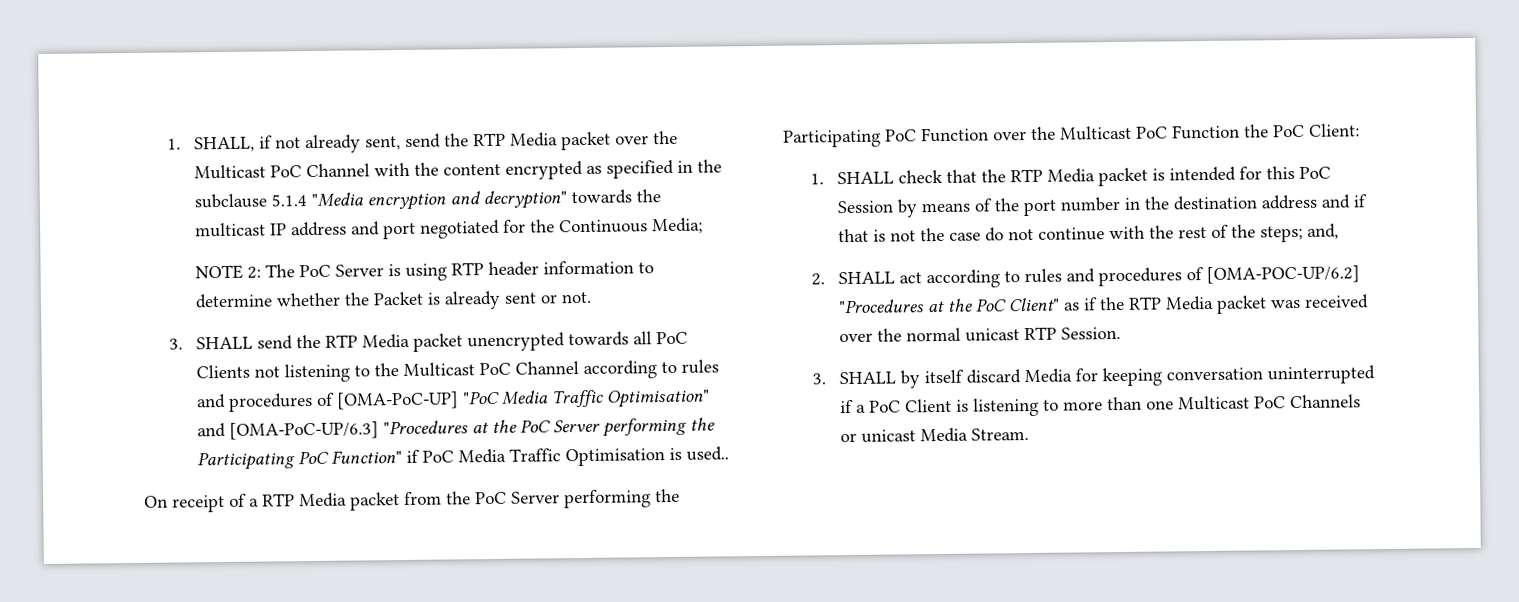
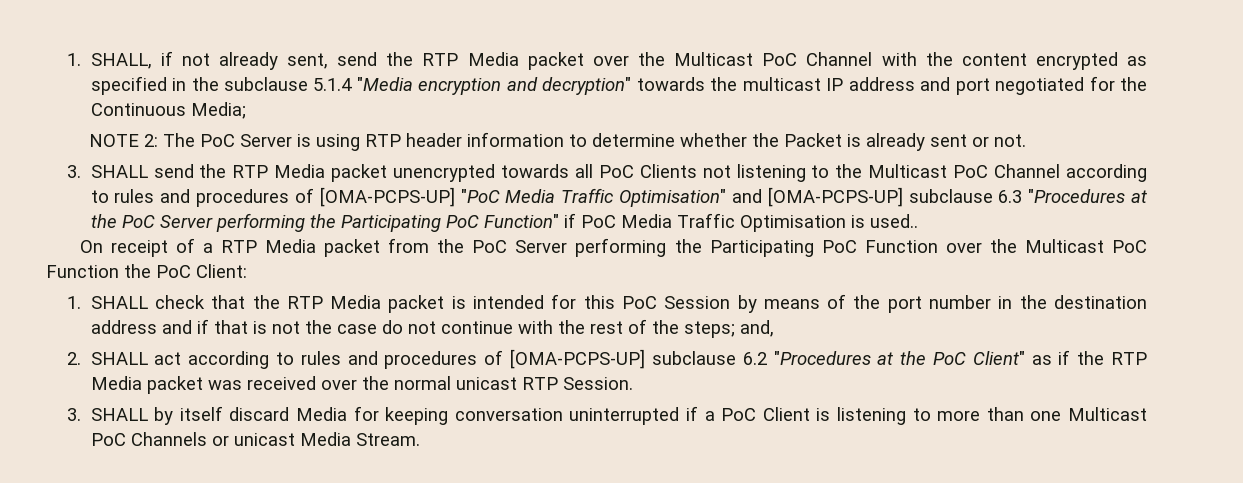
[335,391,459,410] [OMA-PoC-UP] -> [319,187,455,207] [OMA-PCPS-UP]
[228,421,379,440] [OMA-PoC-UP/6.3] -> [767,187,1023,207] [OMA-PCPS-UP] subclause 6.3
[1205,265,1360,285] [OMA-POC-UP/6.2] -> [510,349,767,369] [OMA-PCPS-UP] subclause 6.2

